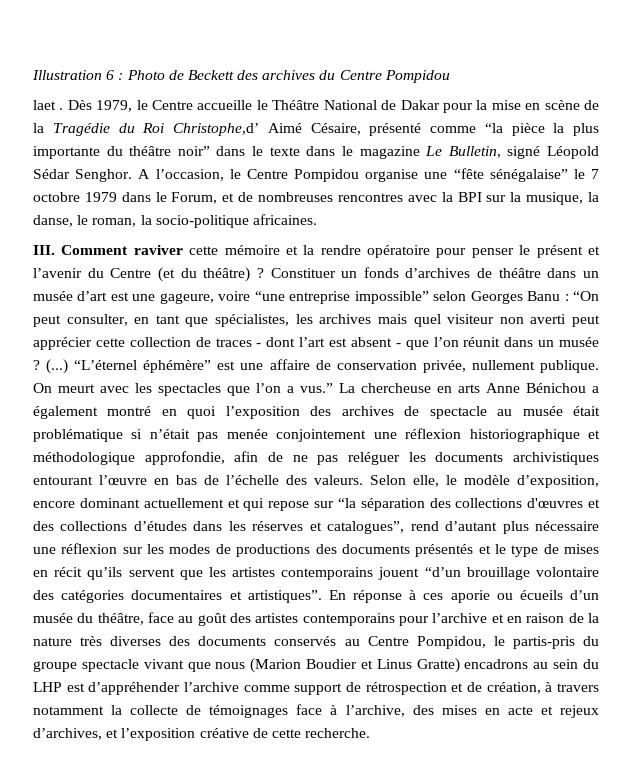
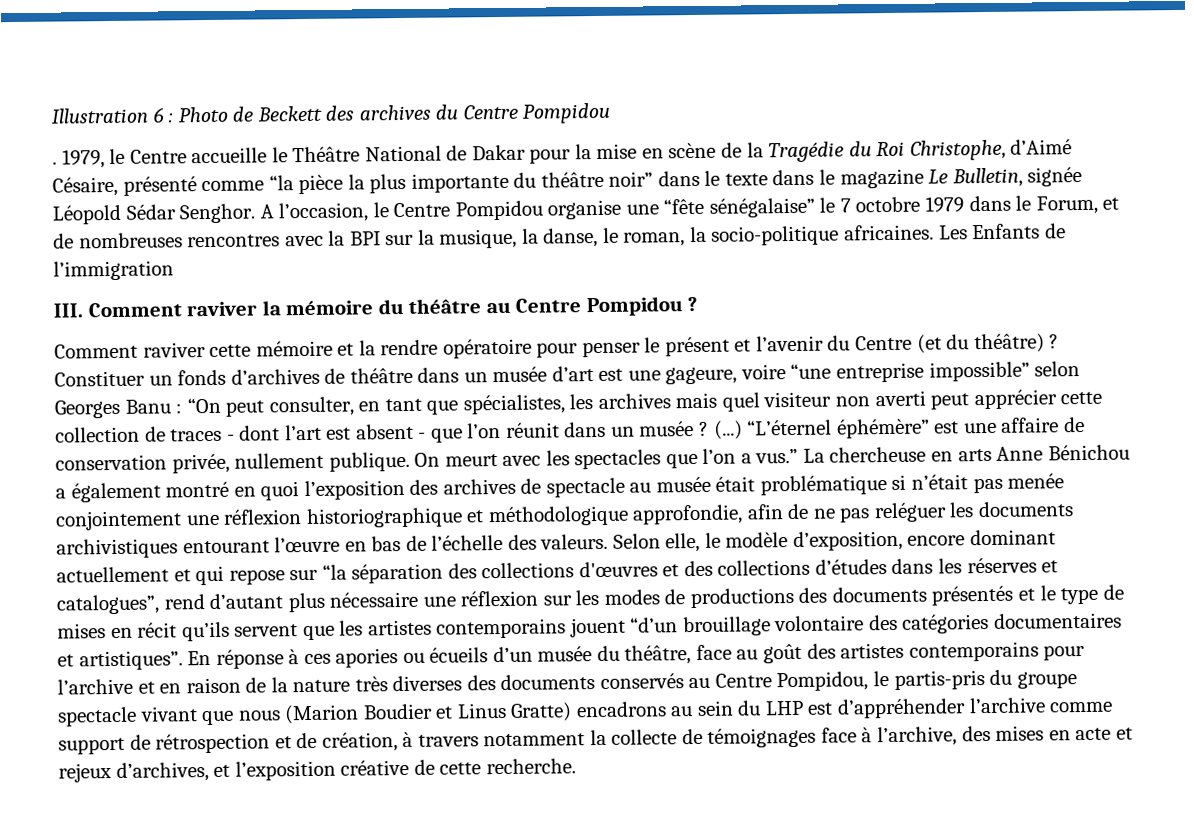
[33,100,92,110] laet . Dès -> [52,161,57,165] .
[173,123,302,136] Christophe,d’ Aimé -> [909,139,1073,161] Christophe, d’Aimé
[507,146,541,159] signé -> [1027,166,1083,187] signée
(317, 219) none -> [938,223,1066,240] [53,260,174,281] Les Enfants de l’immigration
(183, 250) none -> [261,296,698,317] [54,342,206,359] la mémoire du théâtre au Centre Pompidou ? // Comment raviver
[450,590,490,603] aporie -> [335,648,399,668] apories

